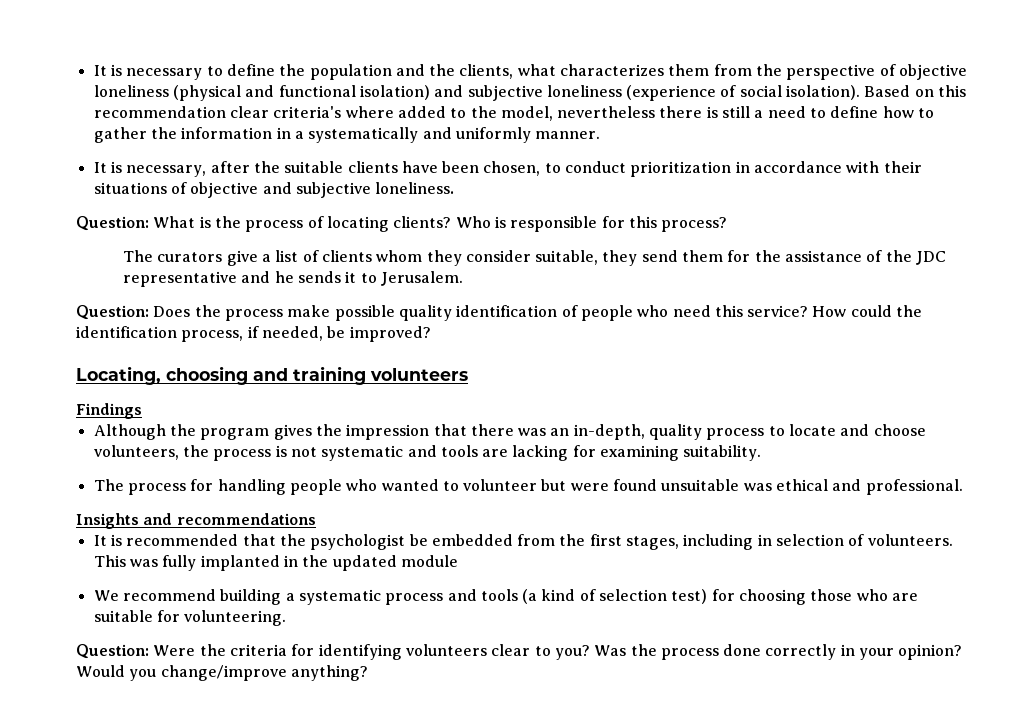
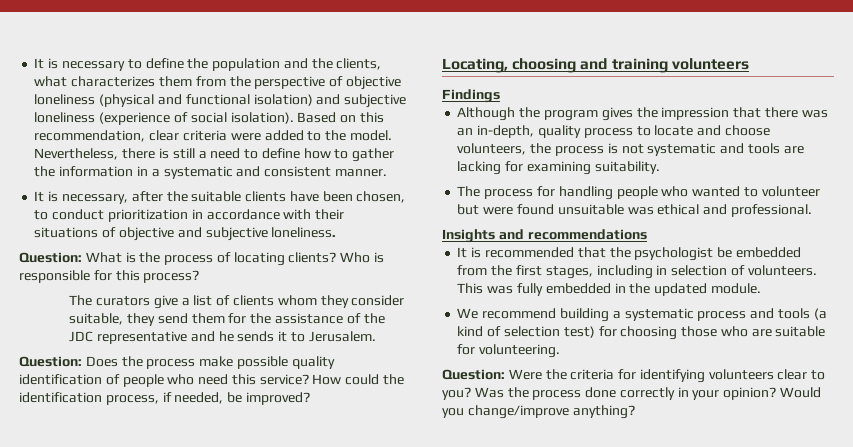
[93,106,394,118] recommendation clear criteria's where -> [34,130,261,142] recommendation, clear criteria were
[500,106,656,121] model, nevertheless -> [349,130,392,141] [34,148,119,160] model. Nevertheless,
[308,127,531,143] systematically and uniformly -> [163,166,332,179] systematic and consistent
[200,555,280,571] implanted -> [545,283,611,294] embedded
[400,555,458,567] module -> [710,283,761,294] module.

